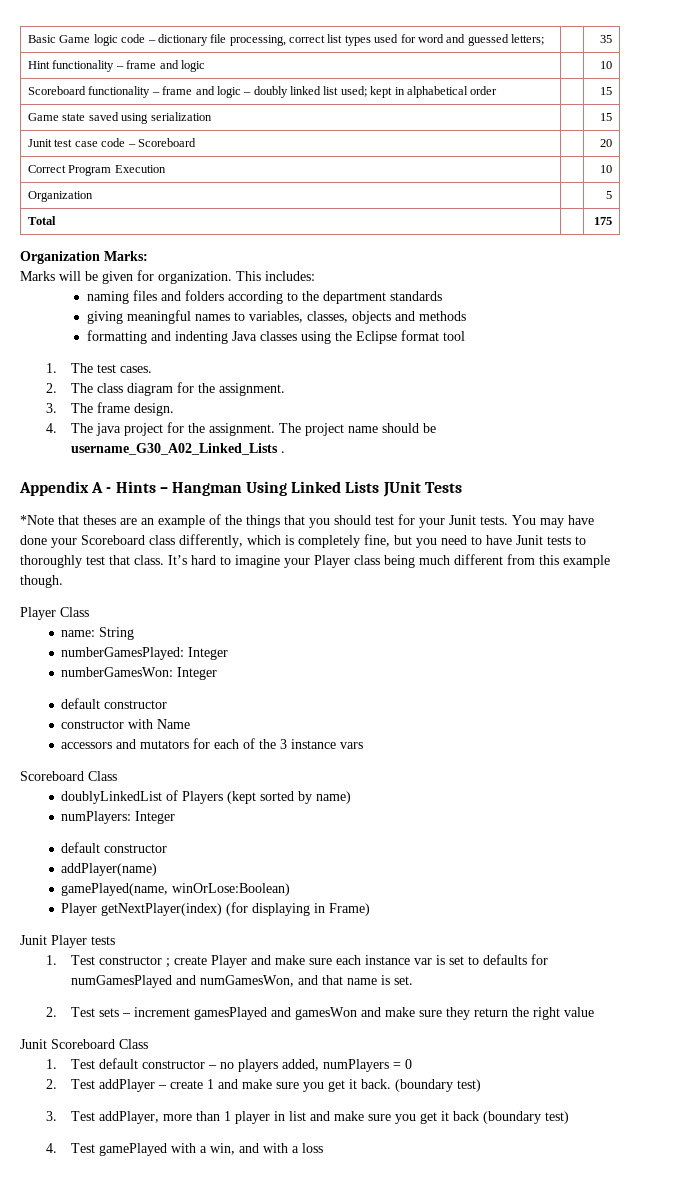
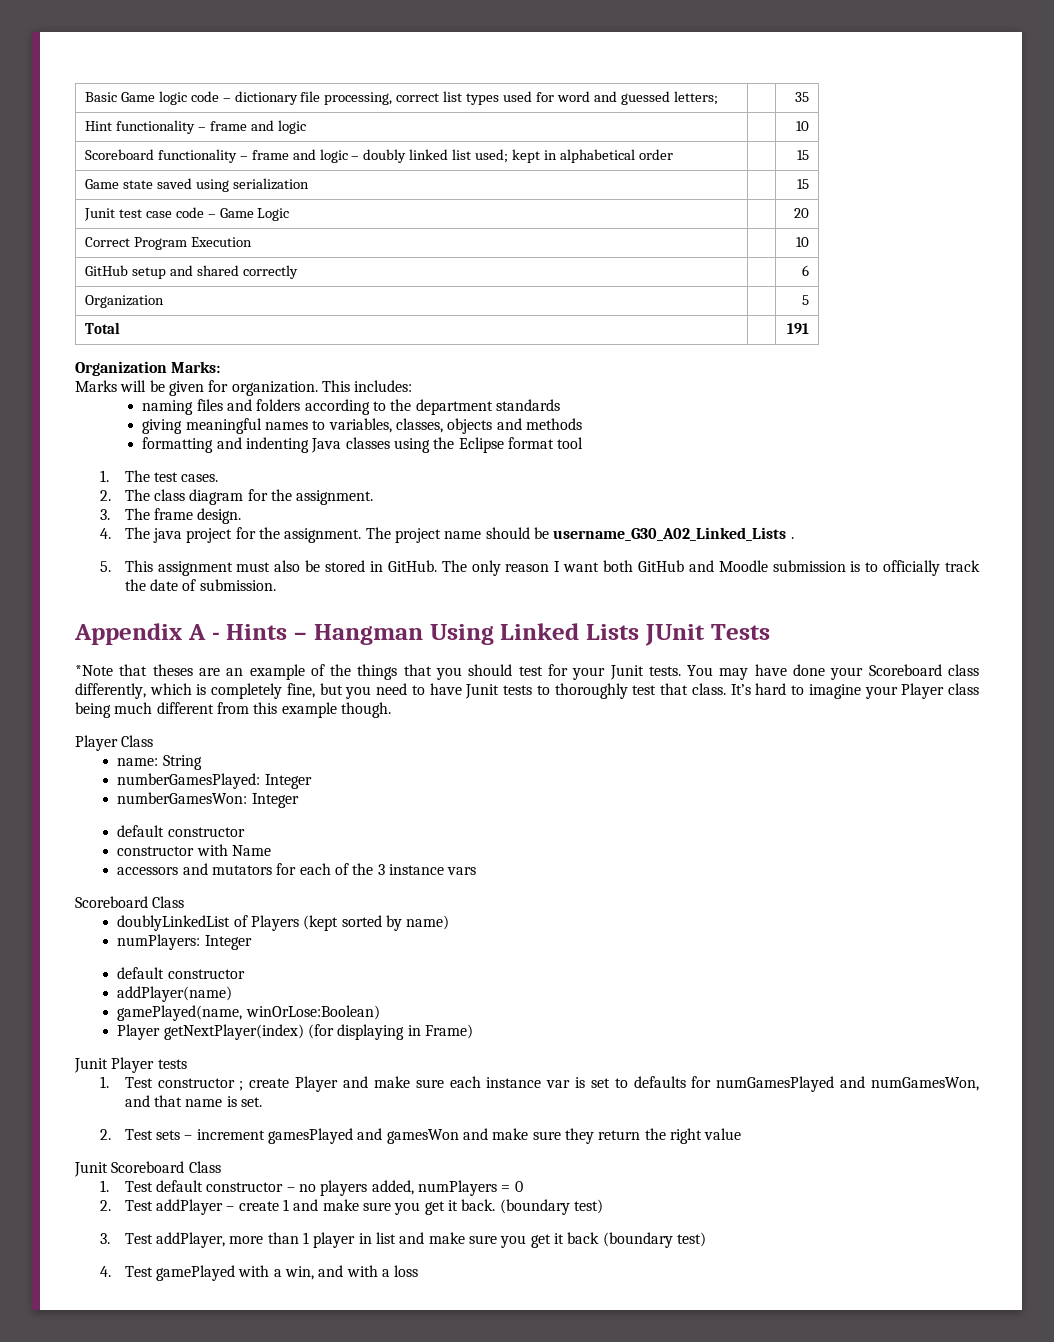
[137,138,196,147] Scoreboard -> [219,208,290,221] Game Logic
(612, 169) none -> [84,265,298,279] [802,265,810,276] // GitHub setup and shared correctly | | 6
[593,217,612,225] 175 -> [787,323,810,334] 191
(286, 452) none -> [99,560,980,576] [124,579,276,591] // 5. This assignment must also be stored in GitHub. The only reason I want both GitHub and Moodle submission is to officially track the date of submission.

